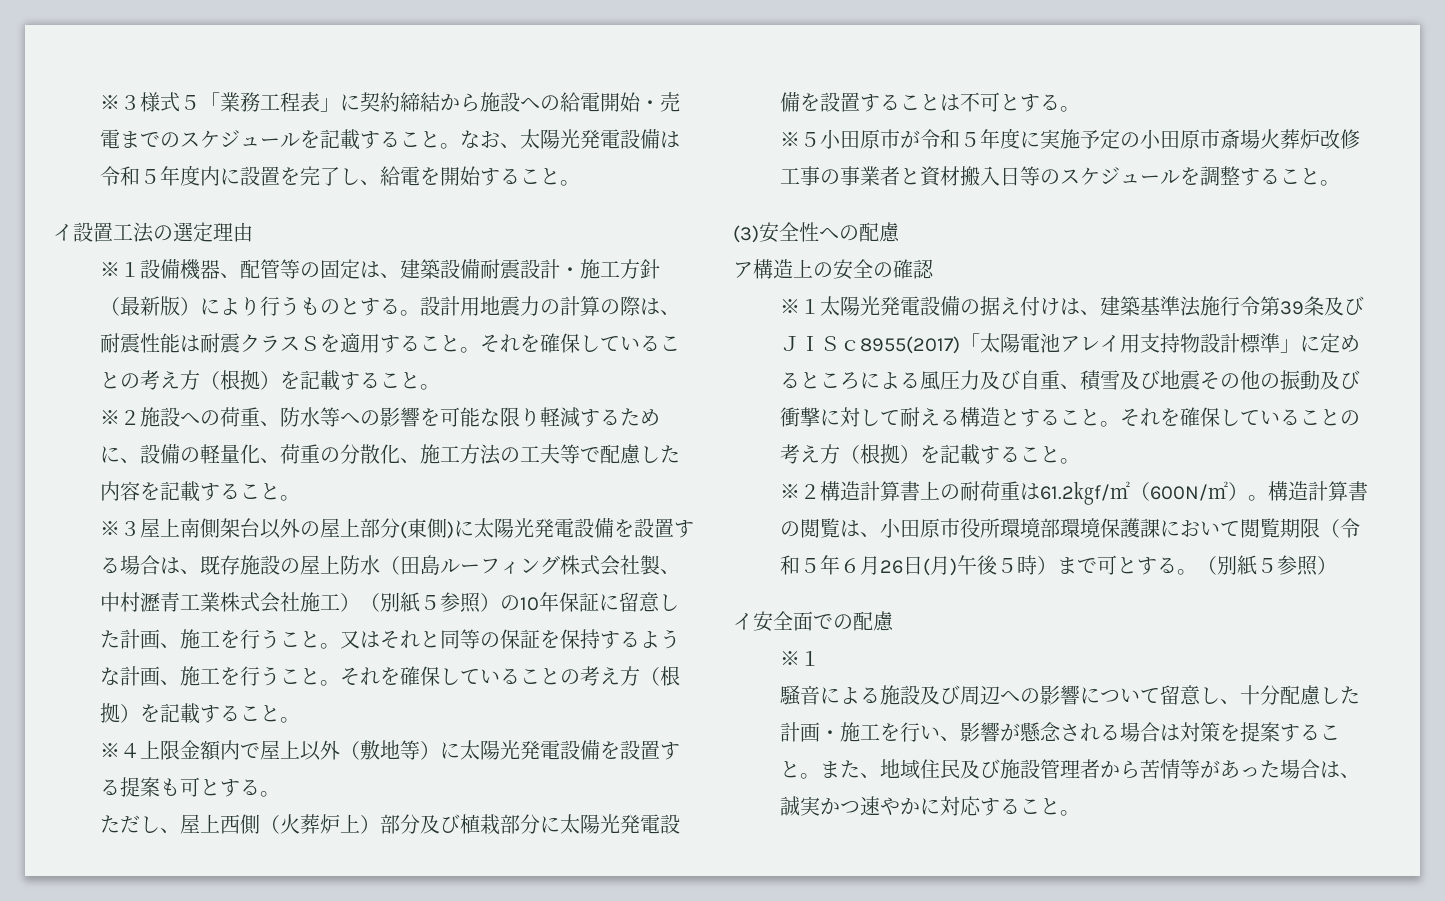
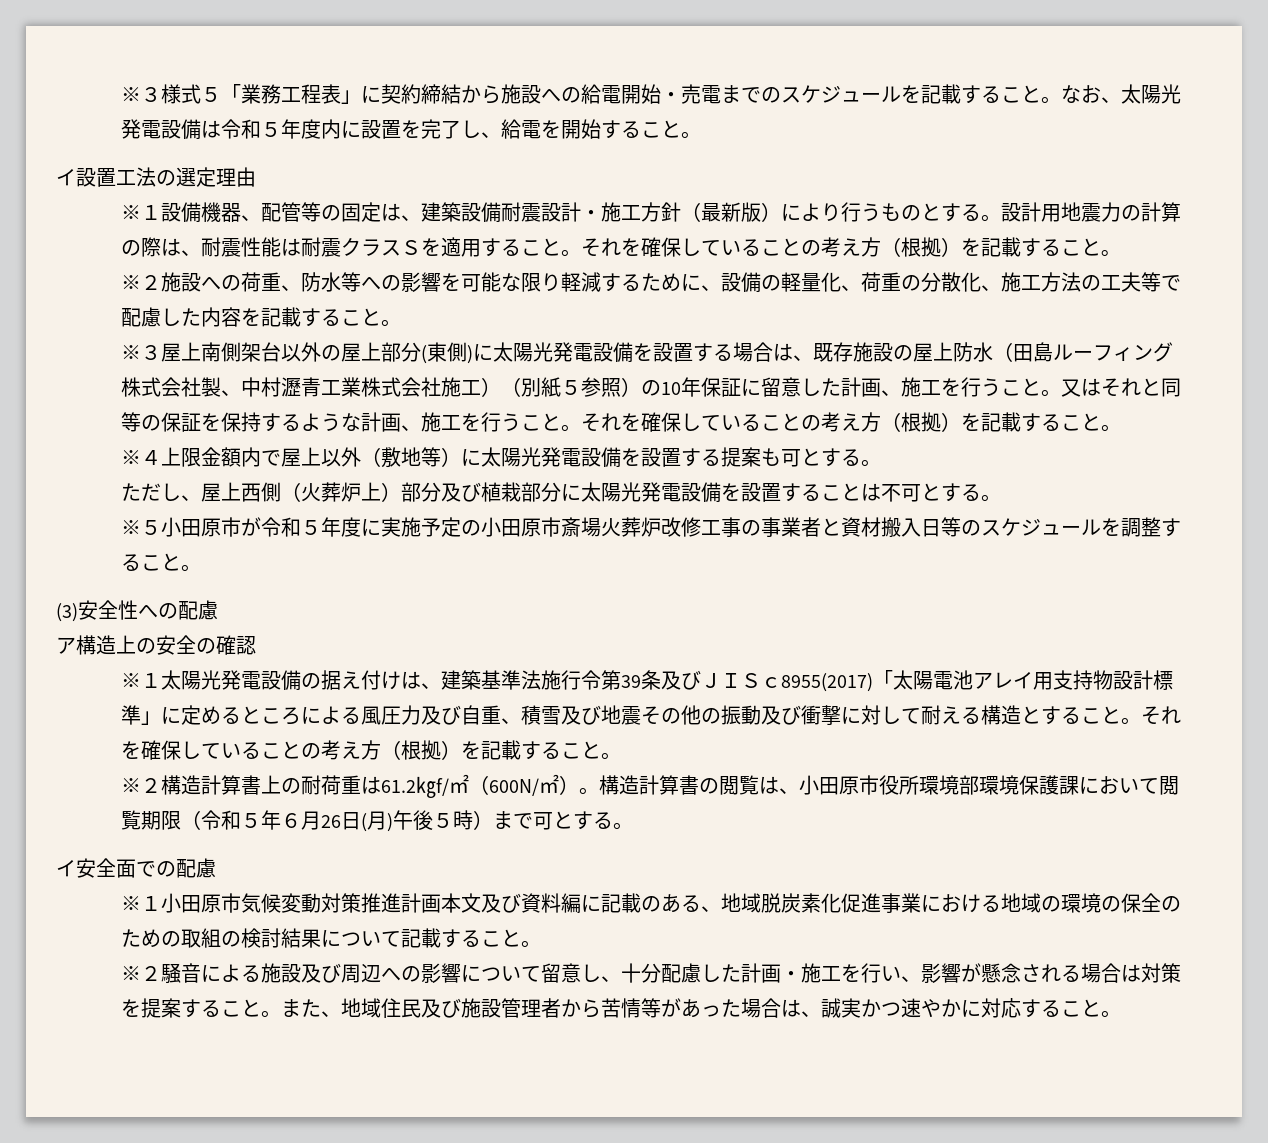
[1197,555,1338,576] （別紙５参照） -> (633, 826) none
(821, 658) // -> [160,893,1181,913] [120,928,541,948] [120,966,161,981] 小田原市気候変動対策推進計画本文及び資料編に記載のある、地域脱炭素化促進事業における地域の環境の保全のための取組の検討結果について記載すること。 // ※２

